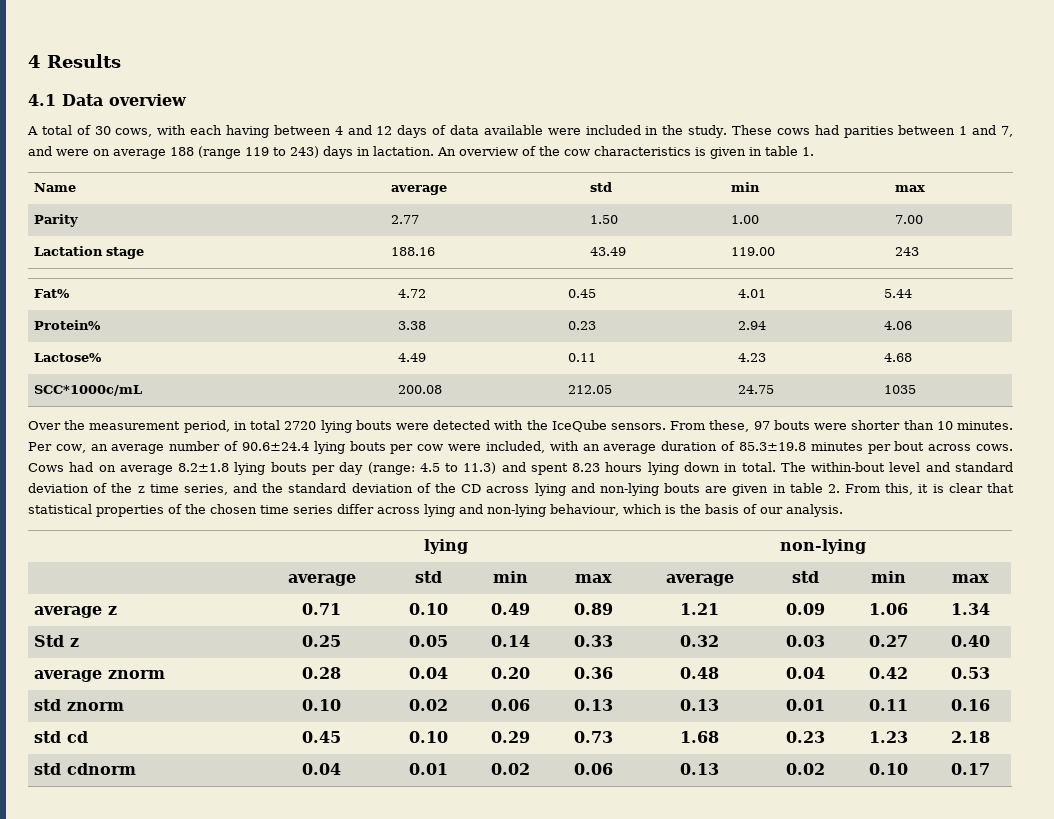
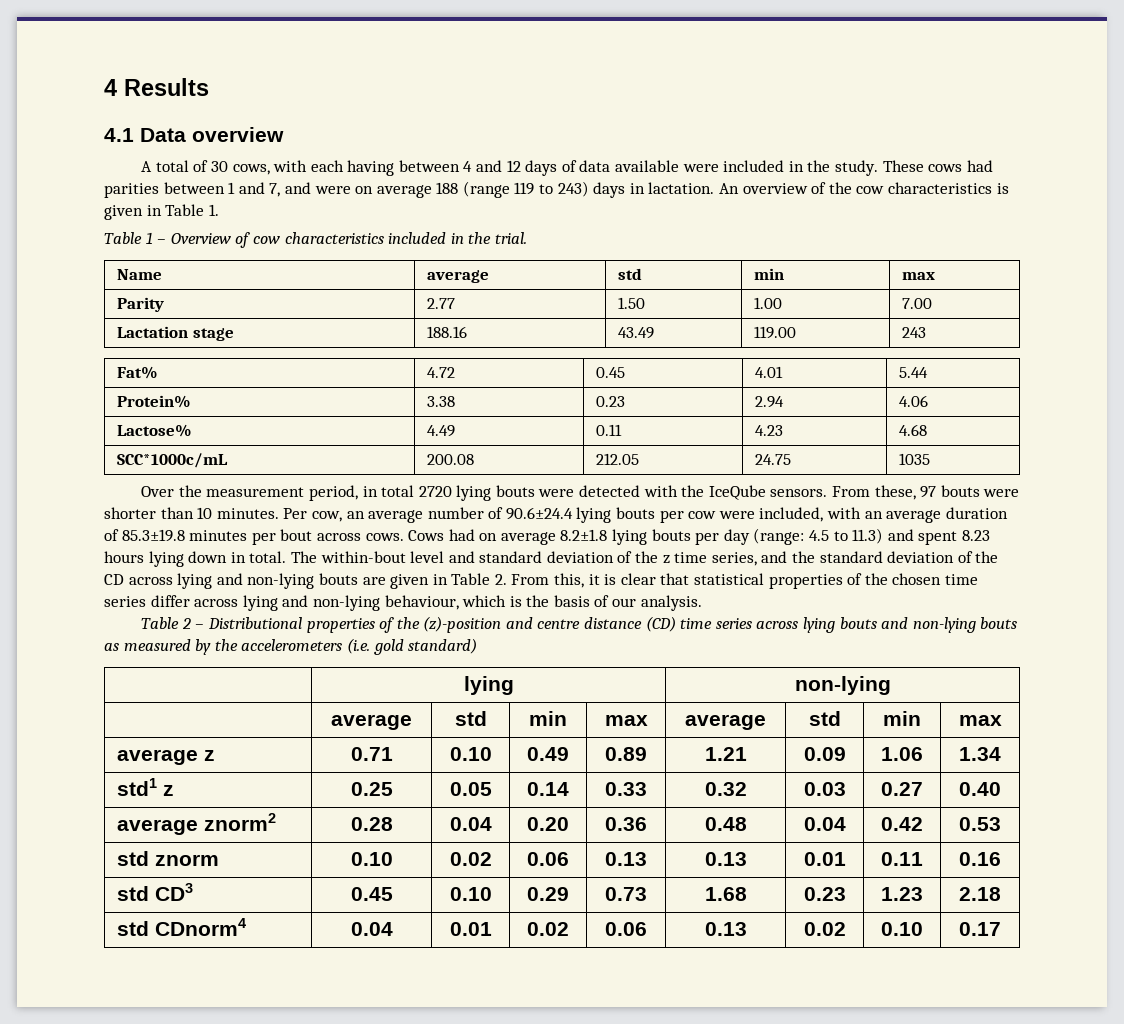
[765,146,798,156] table -> [165,204,205,216] Table
(814, 151) none -> [104,232,527,248] // Table 1 – Overview of cow characteristics included in the trial.
[789,483,823,493] table -> [451,573,491,585] Table
(843, 510) none -> [141,616,1018,633] [104,638,478,655] // Table 2 – Distributional properties of the (z)-position and centre distance (CD) time series across lying bouts and non-lying bouts as measured by the accelerometers (i.e. gold standard)
[33,635,64,647] Std -> [117,778,158,796] std1
[107,670,165,679] znorm -> [204,813,277,831] znorm2
[66,731,88,743] cd -> [155,883,194,901] CD3
[66,763,136,775] cdnorm -> [155,918,247,936] CDnorm4

